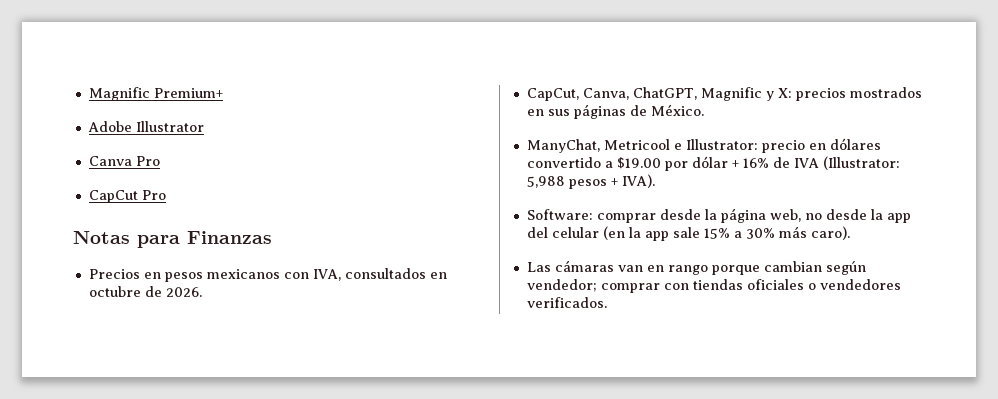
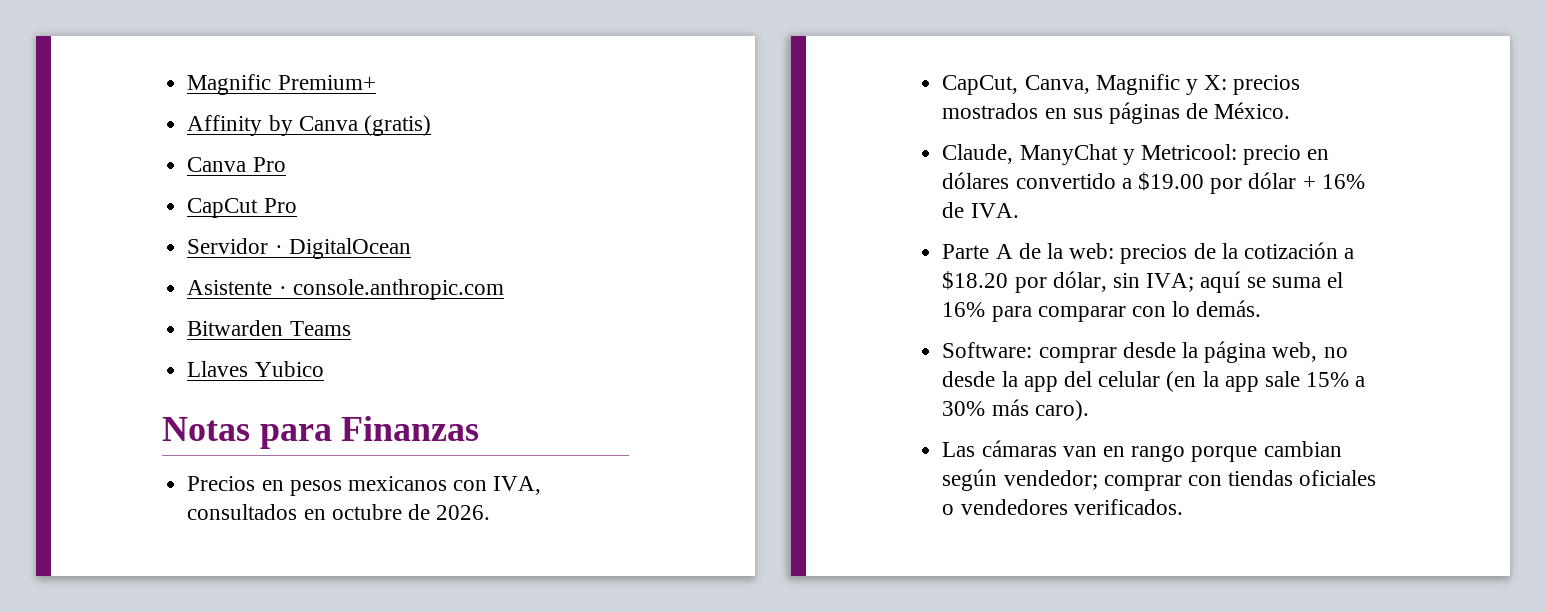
[87,121,204,132] Adobe Illustrator -> [187,115,431,136] Affinity by Canva (gratis)
(166, 195) none -> [187,238,411,259] [187,279,504,300] [187,320,351,336] [187,361,324,377] // Servidor · DigitalOcean // Asistente · console.anthropic.com // Bitwarden Teams // Llaves Yubico
[632,87,697,100] ChatGPT, -> (1090, 84) none
[526,139,758,153] ManyChat, Metricool e Illustrator: -> [942,144,1237,165] Claude, ManyChat y Metricool:
[793,156,900,170] [526,174,655,189] IVA (Illustrator: 5,988 pesos + IVA). -> [970,203,1019,218] [942,242,1355,264] [942,271,1343,293] [942,300,1262,322] IVA. // Parte A de la web: precios de la cotización a $18.20 por dólar, sin IVA; aquí se suma el 16% para comparar con lo demás.

